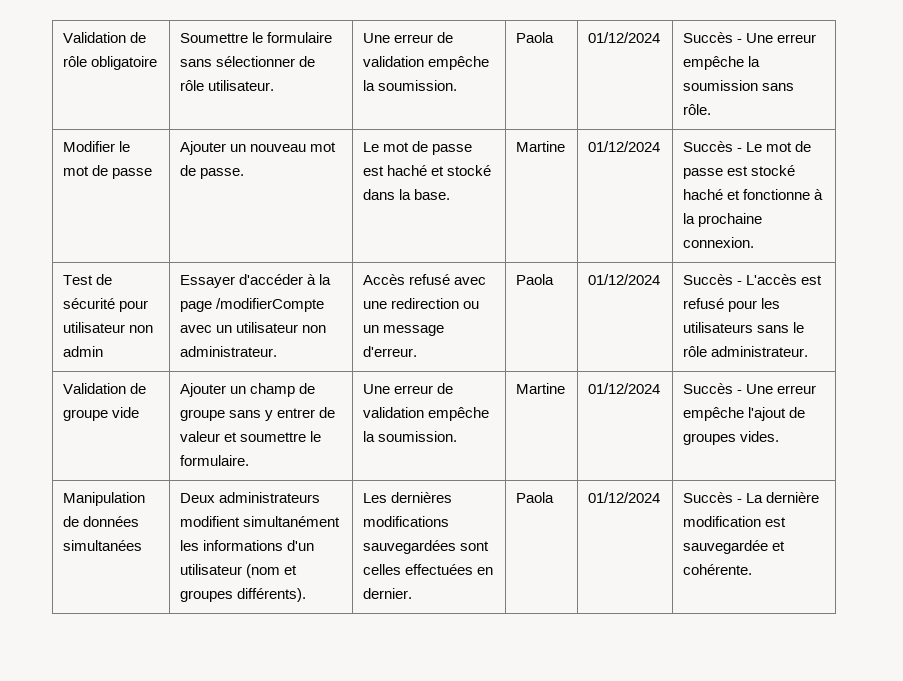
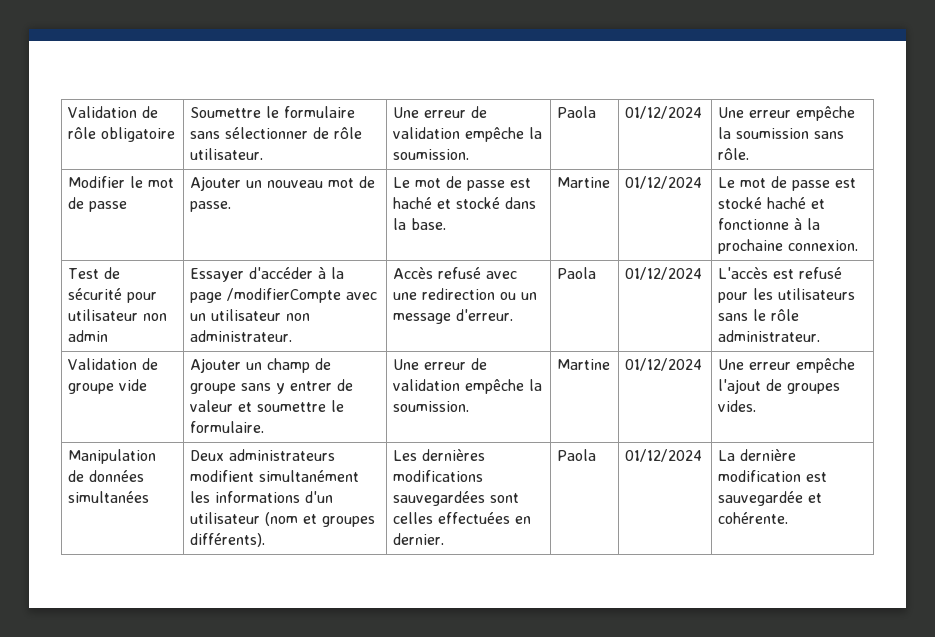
[683,32,743,43] Succès - -> (703, 112) none
[683,141,743,152] Succès - -> (703, 182) none
[683,274,743,285] Succès - -> (703, 273) none
[683,383,743,394] Succès - -> (703, 364) none
[683,492,743,503] Succès - -> (703, 455) none

